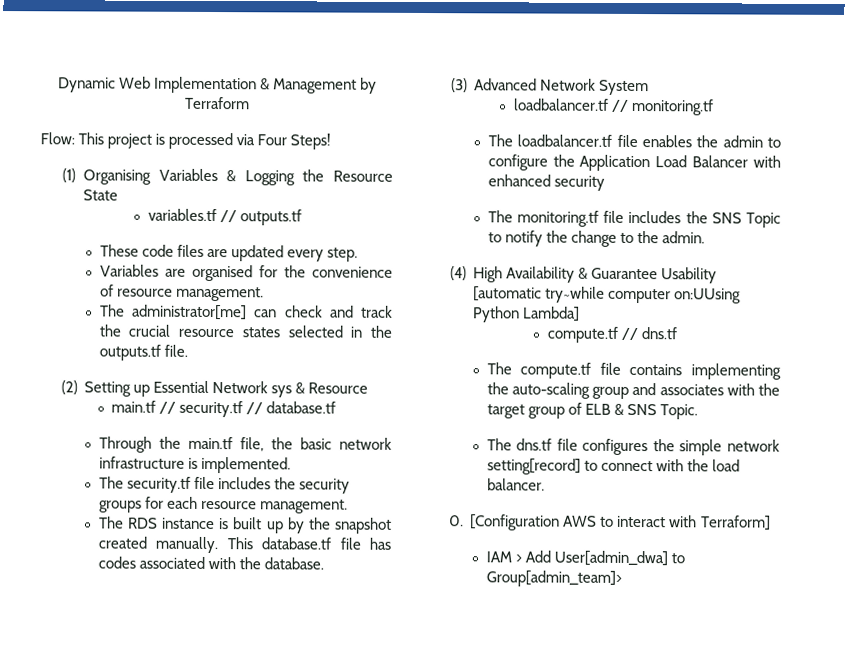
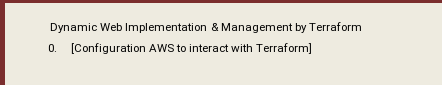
[40,132,332,150] [61,168,393,186] [83,189,119,201] [147,208,302,226] [99,244,359,262] [99,264,393,282] [99,284,264,302] [99,304,393,321] [98,324,392,338] [98,344,188,361] [60,380,369,398] [111,400,337,418] [98,436,392,453] [98,456,291,474] [98,476,351,494] [98,496,348,514] [98,516,393,534] [97,536,391,554] [97,556,324,570] [450,78,650,96] [513,98,714,116] [487,134,781,148] [487,154,781,172] [487,174,605,191] [487,210,782,228] [487,230,706,247] [449,266,718,284] [473,286,742,304] [473,306,581,323] [546,326,677,343] [486,362,781,380] [486,382,780,399] [486,402,699,420] [486,438,780,456] [486,458,741,475] [486,478,545,491] // Flow: This project is processed via Four Steps! // (1) Organising Variables & Logging the Resource State // variables.tf // outputs.tf // These code files are updated every step. // Variables are organised for the convenience of resource management. // The administrator[me] can check and track the crucial resource states selected in the outputs.tf file. // (2) Setting up Essential Network sys & Resource // main.tf // security.tf // database.tf // Through the main.tf file, the basic network infrastructure is implemented. // The security.tf file includes the security groups for each resource management. // The RDS instance is built up by the snapshot created manually. This database.tf file has codes associated with the database. // (3) Advanced Network System // loadbalancer.tf // monitoring.tf // The loadbalancer.tf file enables the admin to configure the Application Load Balancer with enhanced security // The monitoring.tf file includes the SNS Topic to notify the change to the admin. // (4) High Availability & Guarantee Usability [automatic try~while computer on:UUsing Python Lambda] // compute.tf // dns.tf // The compute.tf file contains implementing the auto-scaling group and associates with the target group of ELB & SNS Topic. // The dns.tf file configures the simple network setting[record] to connect with the load balancer. -> (362, 26) none
[485,550,685,567] [485,570,622,587] // IAM > Add User[admin_dwa] to Group[admin_team]> -> (313, 48) none

